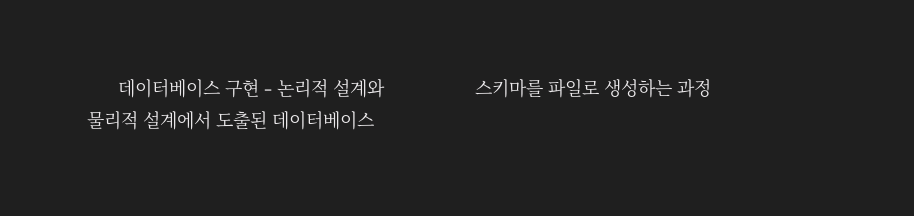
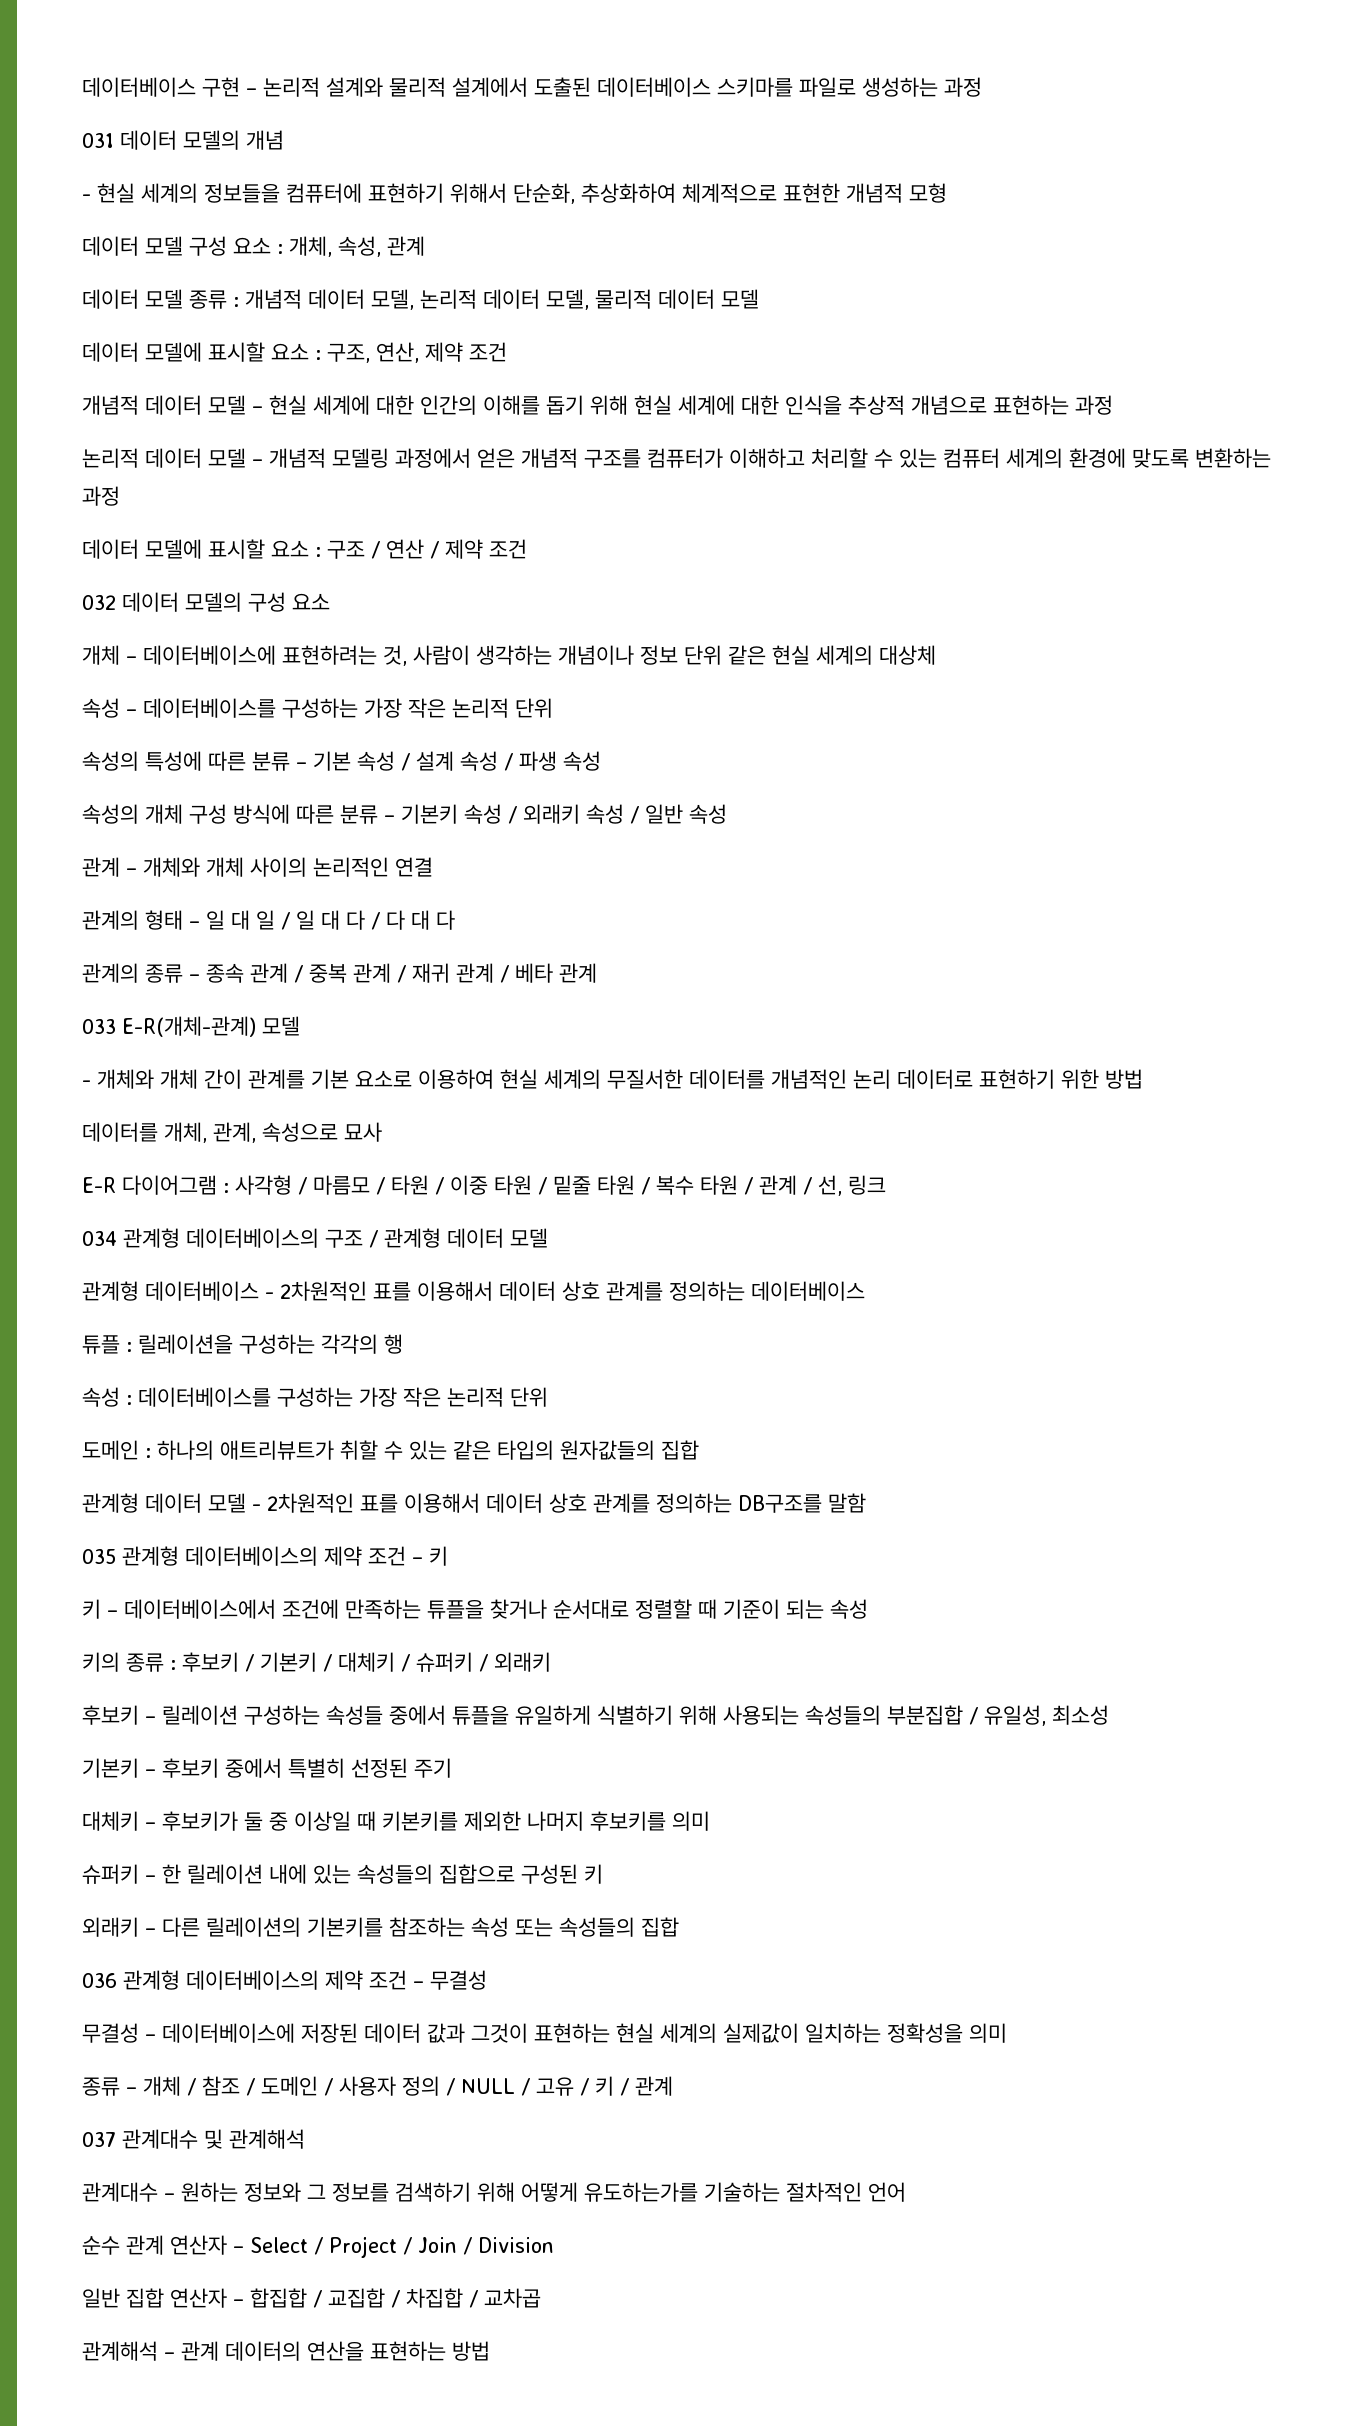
(711, 88) none -> [82,130,284,150] [82,183,947,204] [82,236,425,257] [82,289,759,310] [82,342,507,363] [82,395,1113,415] [82,448,1271,468] [82,486,120,506] [82,539,527,559] [82,592,330,612] [82,645,936,666] [82,698,553,718] [82,751,601,771] [82,804,727,824] [82,857,433,877] [82,910,455,930] [82,963,597,983] [82,1016,300,1037] [82,1069,1143,1089] [82,1122,382,1143] [82,1175,886,1196] [82,1228,548,1248] [82,1281,865,1301] [82,1334,403,1354] [82,1387,548,1407] [82,1440,699,1460] [82,1493,866,1513] [82,1546,448,1566] [82,1599,868,1619] [82,1652,551,1672] [82,1705,1109,1726] [82,1758,452,1778] [82,1811,710,1831] [82,1864,603,1884] [82,1917,679,1937] [82,1970,487,1990] [82,2023,1007,2043] [82,2076,673,2096] [82,2129,305,2149] [82,2182,906,2202] [82,2235,554,2258] [82,2288,541,2308] [82,2341,490,2361] // 031 데이터 모델의 개념 // - 현실 세계의 정보들을 컴퓨터에 표현하기 위해서 단순화, 추상화하여 체계적으로 표현한 개념적 모형 // 데이터 모델 구성 요소 : 개체, 속성, 관계 // 데이터 모델 종류 : 개념적 데이터 모델, 논리적 데이터 모델, 물리적 데이터 모델 // 데이터 모델에 표시할 요소 : 구조, 연산, 제약 조건 // 개념적 데이터 모델 – 현실 세계에 대한 인간의 이해를 돕기 위해 현실 세계에 대한 인식을 추상적 개념으로 표현하는 과정 // 논리적 데이터 모델 – 개념적 모델링 과정에서 얻은 개념적 구조를 컴퓨터가 이해하고 처리할 수 있는 컴퓨터 세계의 환경에 맞도록 변환하는 과정 // 데이터 모델에 표시할 요소 : 구조 / 연산 / 제약 조건 // 032 데이터 모델의 구성 요소 // 개체 – 데이터베이스에 표현하려는 것, 사람이 생각하는 개념이나 정보 단위 같은 현실 세계의 대상체 // 속성 – 데이터베이스를 구성하는 가장 작은 논리적 단위 // 속성의 특성에 따른 분류 – 기본 속성 / 설계 속성 / 파생 속성 // 속성의 개체 구성 방식에 따른 분류 – 기본키 속성 / 외래키 속성 / 일반 속성 // 관계 – 개체와 개체 사이의 논리적인 연결 // 관계의 형태 – 일 대 일 / 일 대 다 / 다 대 다 // 관계의 종류 – 종속 관계 / 중복 관계 / 재귀 관계 / 베타 관계 // 033 E-R(개체-관계) 모델 // - 개체와 개체 간이 관계를 기본 요소로 이용하여 현실 세계의 무질서한 데이터를 개념적인 논리 데이터로 표현하기 위한 방법 // 데이터를 개체, 관계, 속성으로 묘사 // E-R 다이어그램 : 사각형 / 마름모 / 타원 / 이중 타원 / 밑줄 타원 / 복수 타원 / 관계 / 선, 링크 // 034 관계형 데이터베이스의 구조 / 관계형 데이터 모델 // 관계형 데이터베이스 - 2차원적인 표를 이용해서 데이터 상호 관계를 정의하는 데이터베이스 // 튜플 : 릴레이션을 구성하는 각각의 행 // 속성 : 데이터베이스를 구성하는 가장 작은 논리적 단위 // 도메인 : 하나의 애트리뷰트가 취할 수 있는 같은 타입의 원자값들의 집합 // 관계형 데이터 모델 - 2차원적인 표를 이용해서 데이터 상호 관계를 정의하는 DB구조를 말함 // 035 관계형 데이터베이스의 제약 조건 – 키 // 키 – 데이터베이스에서 조건에 만족하는 튜플을 찾거나 순서대로 정렬할 때 기준이 되는 속성 // 키의 종류 : 후보키 / 기본키 / 대체키 / 슈퍼키 / 외래키 // 후보키 – 릴레이션 구성하는 속성들 중에서 튜플을 유일하게 식별하기 위해 사용되는 속성들의 부분집합 / 유일성, 최소성 // 기본키 – 후보키 중에서 특별히 선정된 주기 // 대체키 – 후보키가 둘 중 이상일 때 키본키를 제외한 나머지 후보키를 의미 // 슈퍼키 – 한 릴레이션 내에 있는 속성들의 집합으로 구성된 키 // 외래키 – 다른 릴레이션의 기본키를 참조하는 속성 또는 속성들의 집합 // 036 관계형 데이터베이스의 제약 조건 – 무결성 // 무결성 – 데이터베이스에 저장된 데이터 값과 그것이 표현하는 현실 세계의 실제값이 일치하는 정확성을 의미 // 종류 – 개체 / 참조 / 도메인 / 사용자 정의 / NULL / 고유 / 키 / 관계 // 037 관계대수 및 관계해석 // 관계대수 – 원하는 정보와 그 정보를 검색하기 위해 어떻게 유도하는가를 기술하는 절차적인 언어 // 순수 관계 연산자 – Select / Project / Join / Division // 일반 집합 연산자 – 합집합 / 교집합 / 차집합 / 교차곱 // 관계해석 – 관계 데이터의 연산을 표현하는 방법

